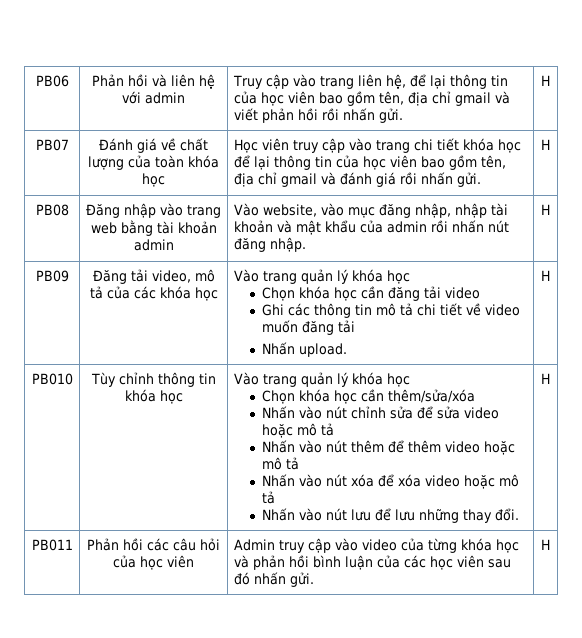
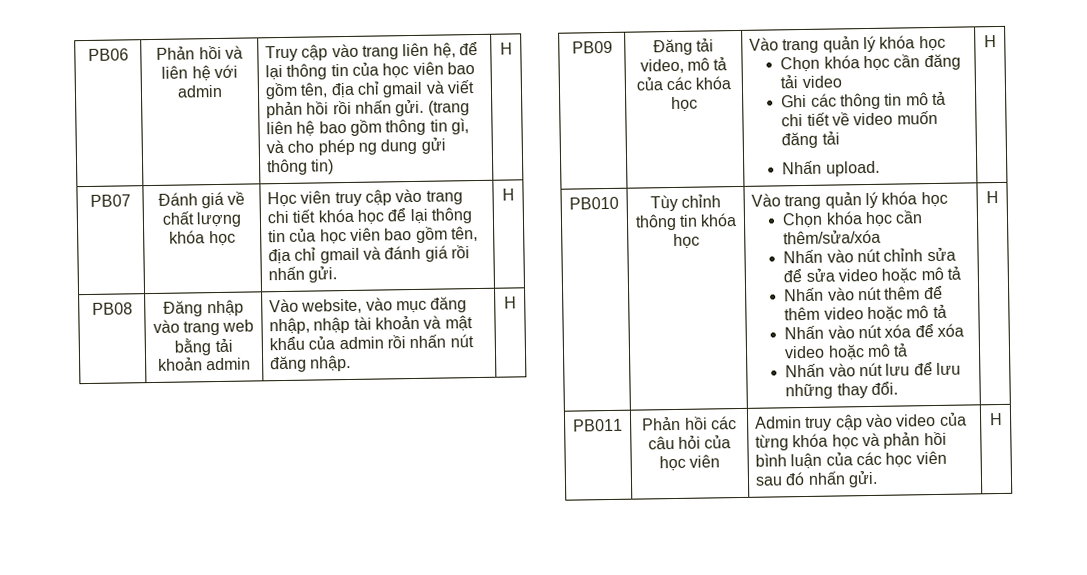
(403, 115) none -> [427,100,470,116] [266,118,470,137] [266,137,446,156] [266,158,335,176] (trang liên hệ bao gồm thông tin gì, và cho phép ng dung gửi thông tin)
[128,155,184,168] của toàn -> (243, 219) none
[156,221,174,234] tài -> [214,338,233,353] tải

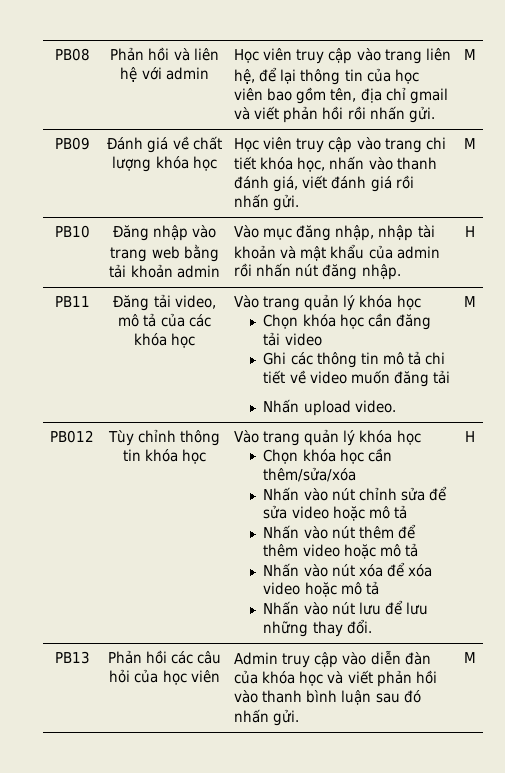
[87,48,129,61] PB06 -> [54,48,90,61] PB08
[265,45,299,62] Truy -> [234,48,325,64] Học viên truy
[427,100,470,116] [266,118,470,137] [266,137,446,156] [266,158,335,176] [499,42,513,55] [89,194,131,207] (trang liên hệ bao gồm thông tin gì, và cho phép ng dung gửi thông tin) | H // PB07 -> [463,49,476,60] [54,137,90,150] | M // PB09
[357,207,474,225] [268,225,479,245] [268,246,382,265] học để lại thông tin của học viên bao gồm tên, địa chỉ gmail và -> [297,156,437,172] [234,175,328,192] học, nhấn vào thanh đánh giá, viết
[501,188,515,201] [91,302,133,315] H // PB08 -> [463,138,476,149] [54,225,90,238] M // PB10
[301,297,393,314] website, vào -> (260, 231) none
[571,40,613,54] PB09 -> [54,296,90,307] PB11
[825,160,880,177] [983,35,997,48] [569,196,619,210] upload. | H // PB010 -> [303,400,396,416] [463,296,476,307] [50,430,94,443] upload video. | M // PB012
[573,418,623,432] PB011 -> [54,651,90,664] PB13
[895,412,967,427] [755,434,790,451] video của từng -> [370,650,431,665] [234,670,259,684] diễn đàn của
[883,431,947,449] [755,450,947,470] phản hồi bình luận của các học viên -> [347,670,437,687] [234,690,372,705] viết phản hồi vào thanh bình luận
[988,412,1003,426] H -> [463,652,476,663] M

